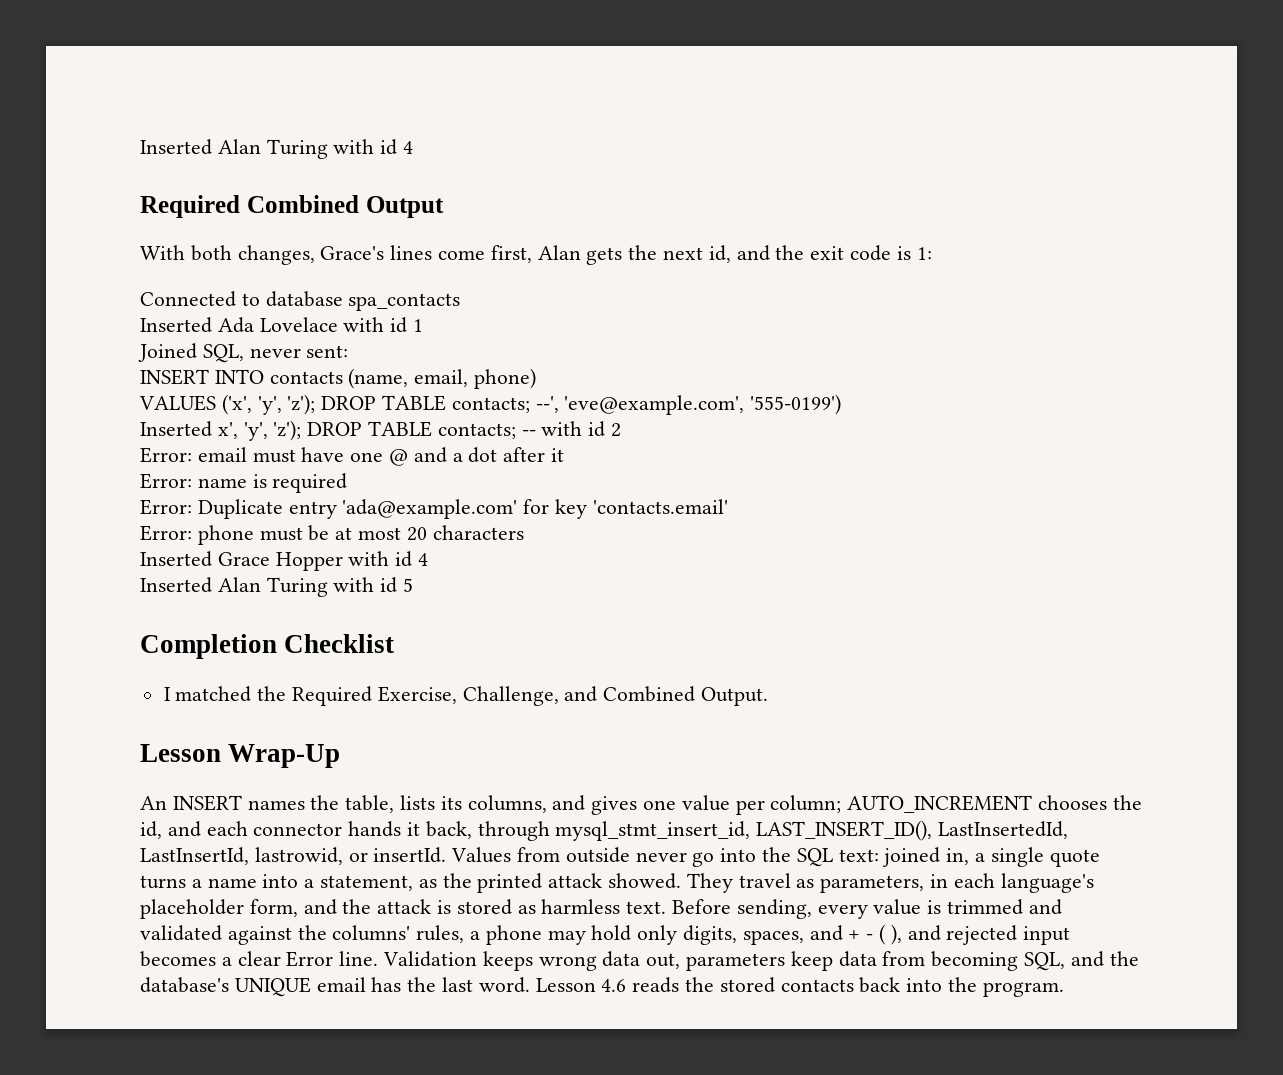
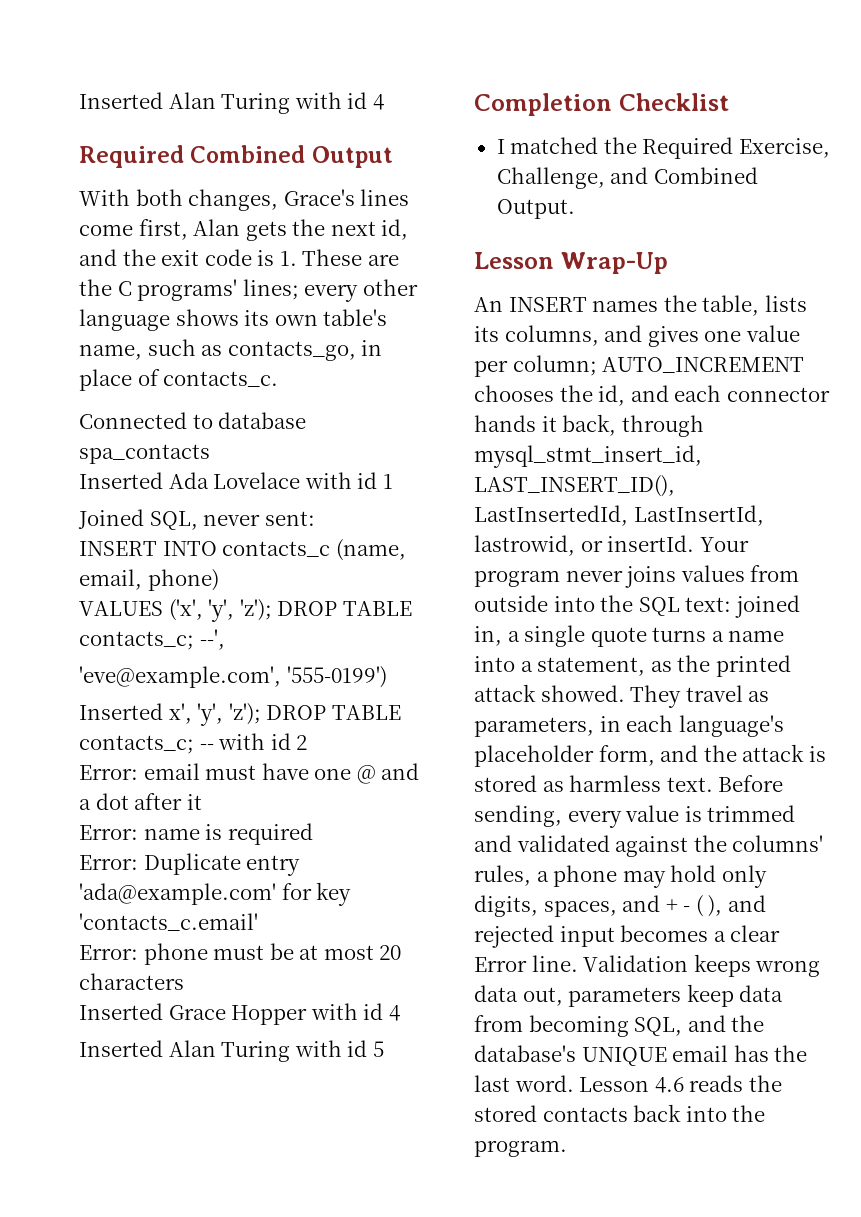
[916,247,932,260] 1: -> [279,249,399,266] [79,279,418,302] [79,309,388,331] [79,339,383,361] [79,369,279,391] 1. These are the C programs' lines; every other language shows its own table's name, such as contacts_go, in place of contacts_c.
[269,371,343,384] contacts -> [222,541,331,557] contacts_c
[451,397,530,413] contacts; -> [79,631,194,650] contacts_c;
(559, 404) none -> (225, 639) //
[437,423,516,439] contacts; -> [79,735,194,754] contacts_c;
[592,499,728,514] 'contacts.email' -> [79,913,258,931] 'contacts_c.email'
[451,847,715,867] Values from outside never go -> [699,537,749,552] [474,565,800,588] [474,595,548,612] Your program never joins values from outside

